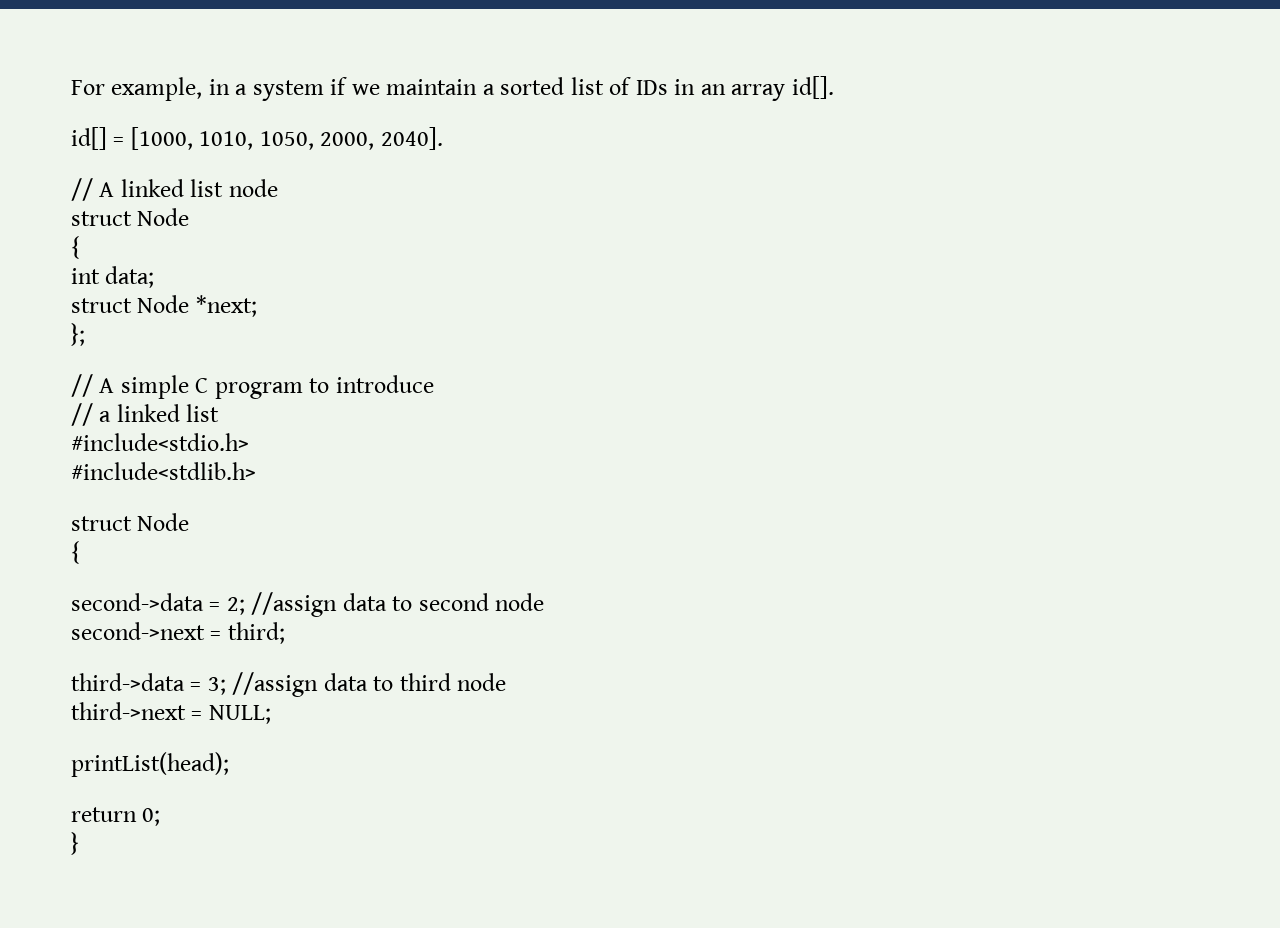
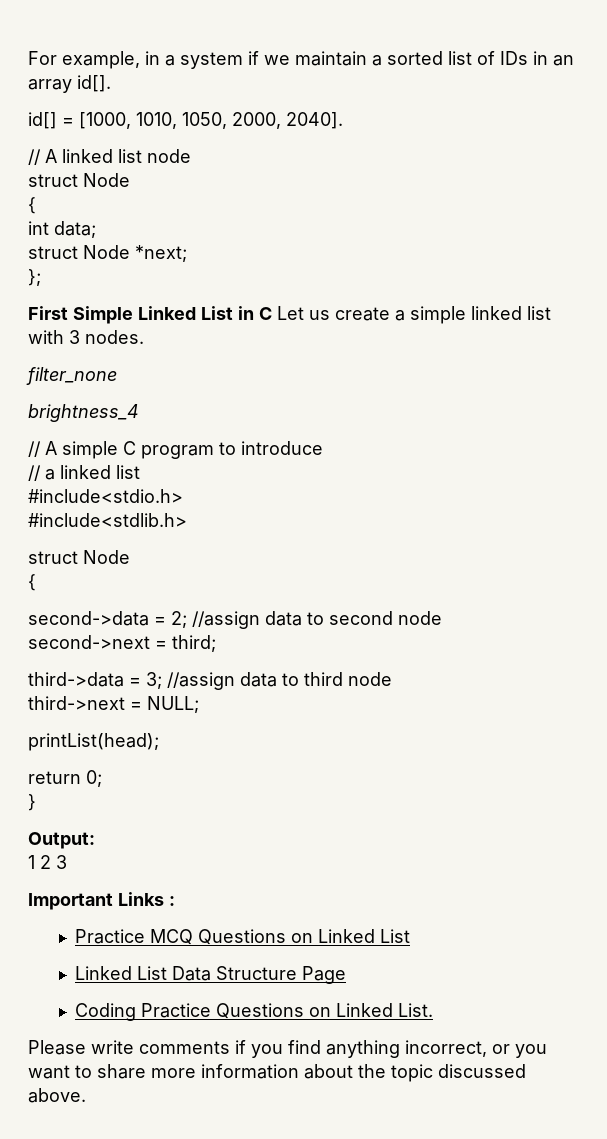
(85, 334) none -> [28,306,551,324] [28,330,144,344] [26,367,117,385] [28,404,139,422] // First Simple Linked List in C Let us create a simple linked list with 3 nodes. // filter_none // brightness_4
(79, 843) none -> [28,832,95,849] [28,855,67,869] [28,892,175,910] [74,929,410,945] [74,966,346,984] [74,1003,433,1021] [28,1040,547,1058] [28,1064,526,1082] [28,1088,86,1103] // Output: // 1 2 3 // Important Links : // Practice MCQ Questions on Linked List // Linked List Data Structure Page // Coding Practice Questions on Linked List. // Please write comments if you find anything incorrect, or you want to share more information about the topic discussed above.

